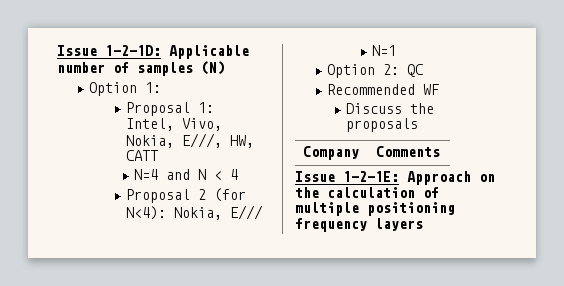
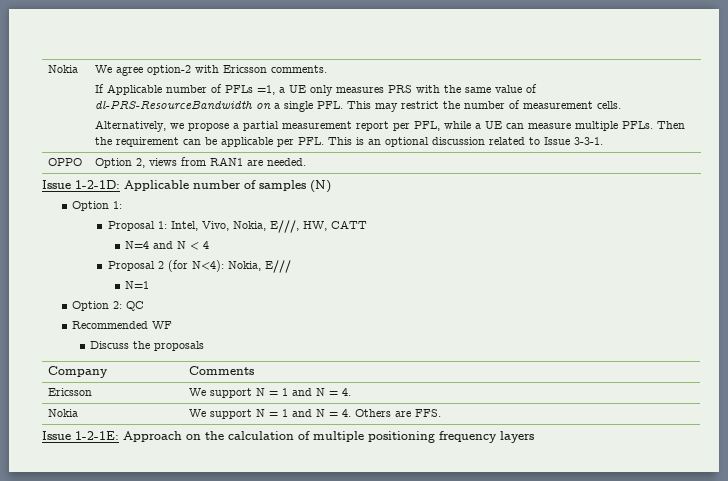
(57, 50) none -> [48,65,79,73] [95,65,328,76] [95,84,538,96] [95,100,622,112] [95,120,686,132] [95,137,604,147] [48,158,83,166] [95,157,307,168] Nokia | We agree option-2 with Ericsson comments. // If Applicable number of PFLs =1, a UE only measures PRS with the same value of dl-PRS-ResourceBandwidth on a single PFL. This may restrict the number of measurement cells. // Alternatively, we propose a partial measurement report per PFL, while a UE can measure multiple PFLs. Then the requirement can be applicable per PFL. This is an optional discussion related to Issue 3-3-1. // OPPO | Option 2, views from RAN1 are needed. //
(441, 151) none -> [48,388,93,396] [189,388,352,398] [48,409,79,417] [189,409,442,419] // Ericsson | We support N = 1 and N = 4. // Nokia | We support N = 1 and N = 4. Others are FFS.

